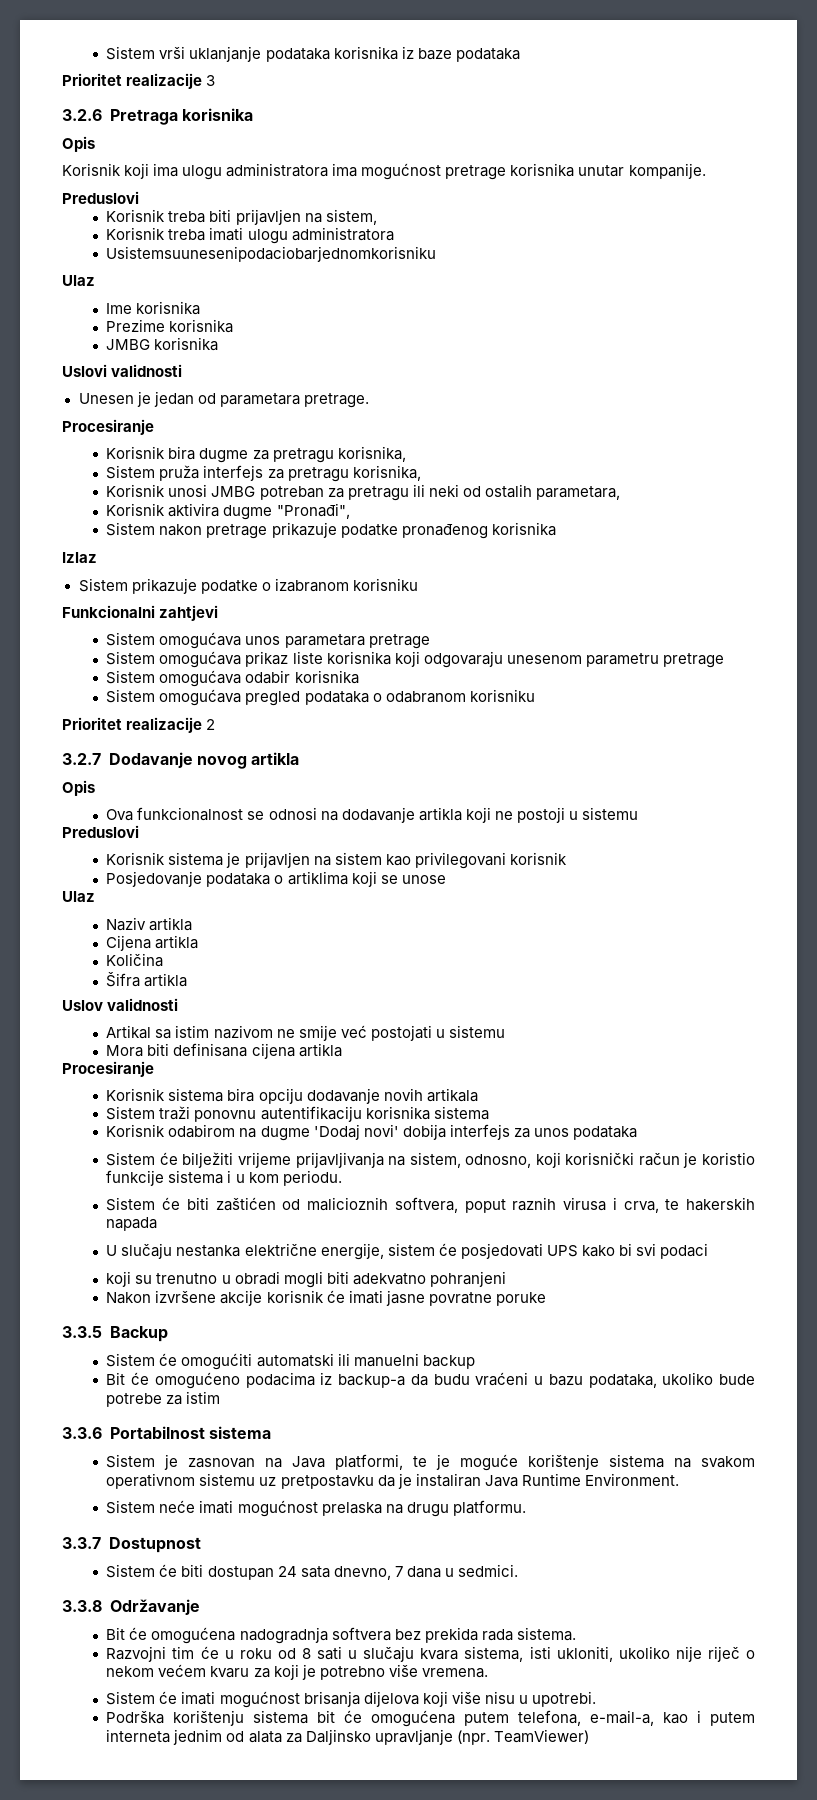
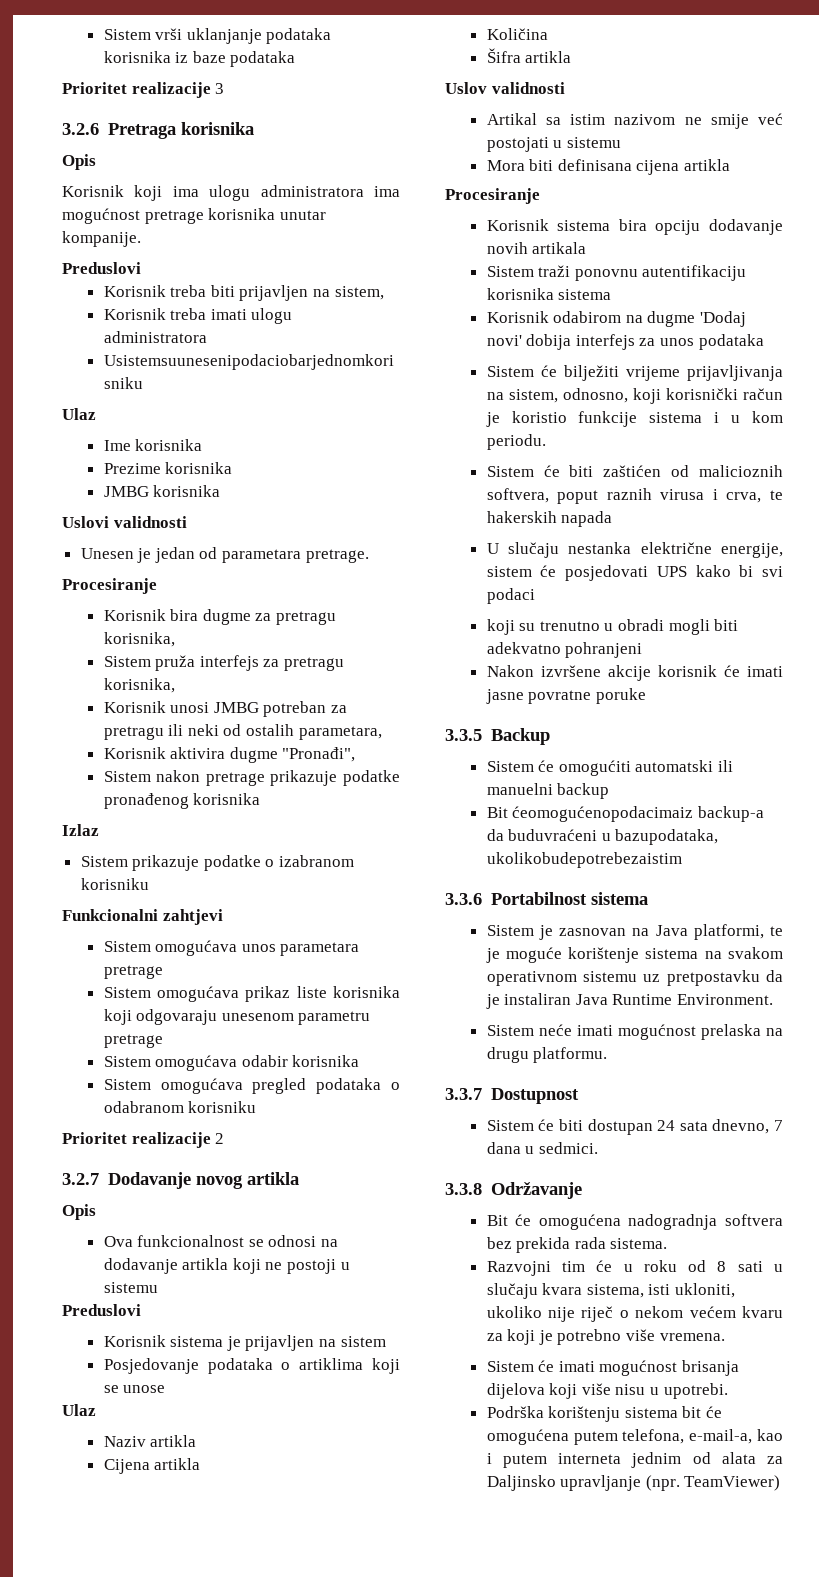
[385,852,567,869] kao privilegovani korisnik -> (386, 1341) none
[131,1372,755,1389] [106,1391,221,1407] će omogućeno podacima iz backup-a da budu vraćeni u bazu podataka, ukoliko bude potrebe za istim -> [512,806,764,822] [486,829,719,845] [486,852,682,868] ćeomogućenopodacimaiz backup-a da buduvraćeni u bazupodataka, ukolikobudepotrebezaistim

